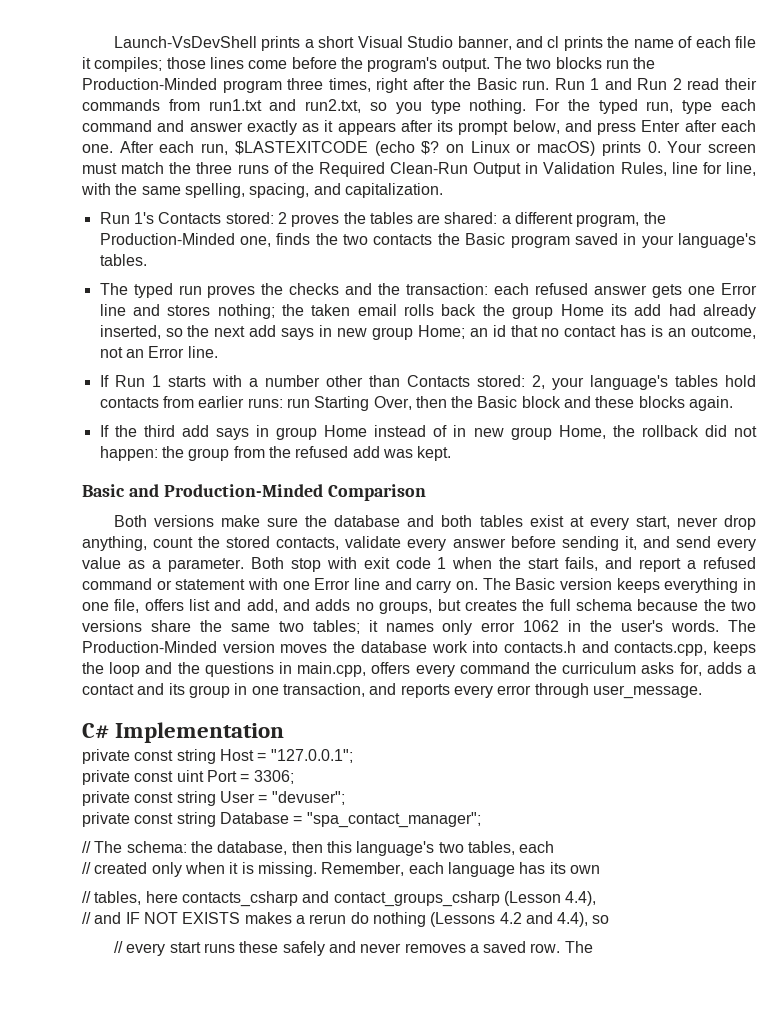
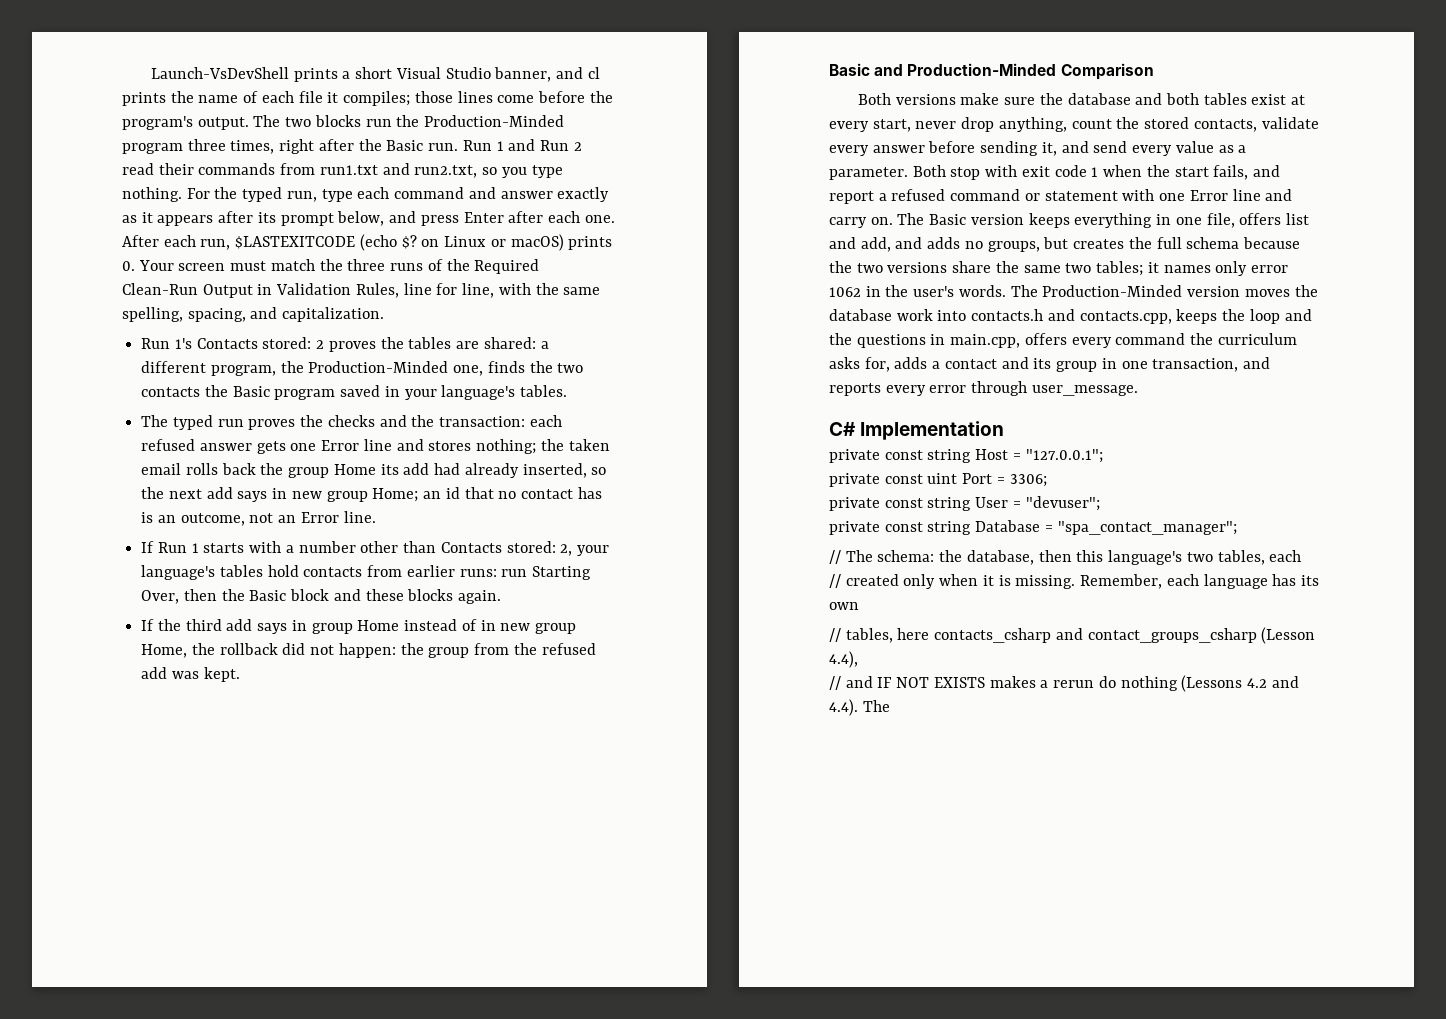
[557,912,610,927] [113,941,561,956] 4.4), so // // every start runs these safely and never removes a saved row. -> [829,699,858,716] 4.4).

